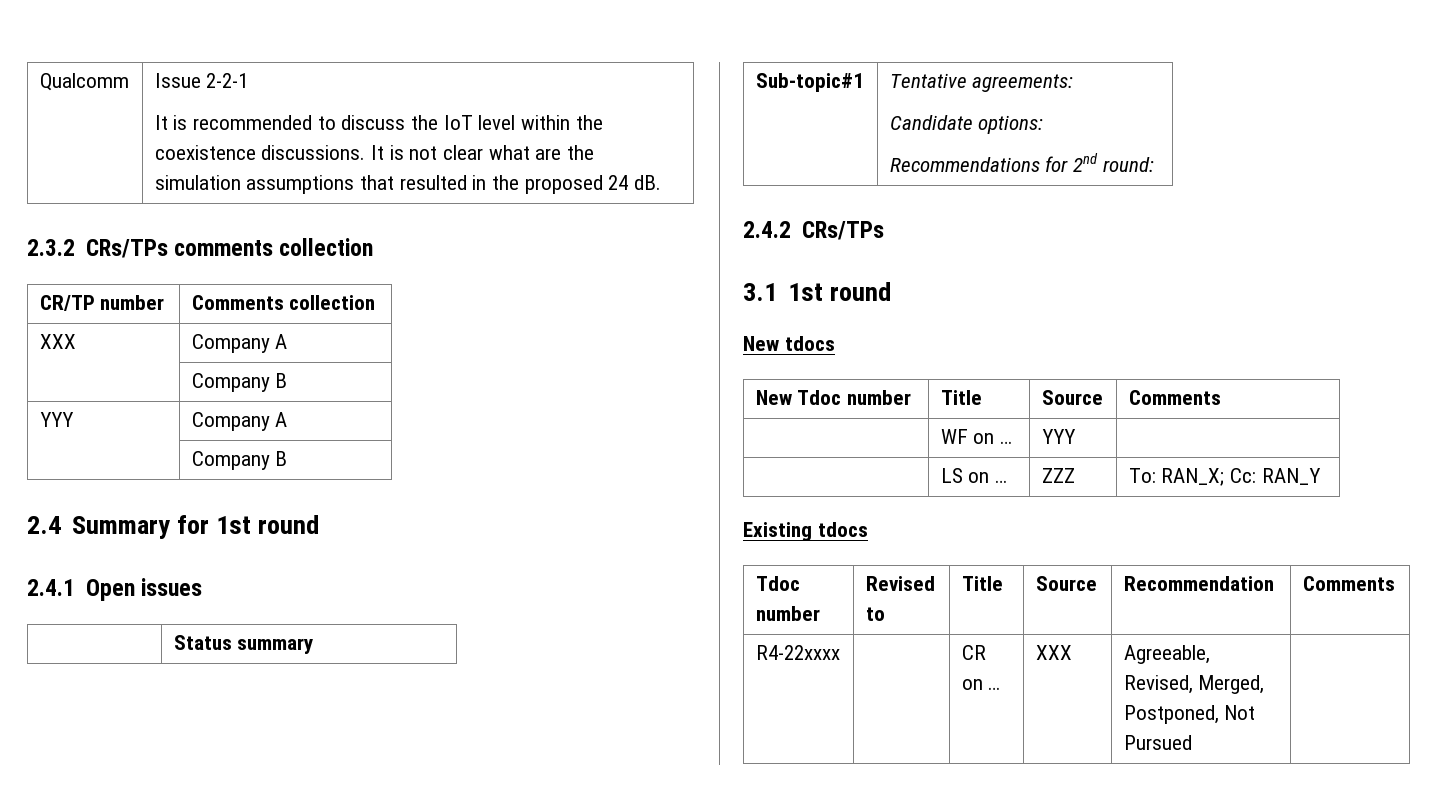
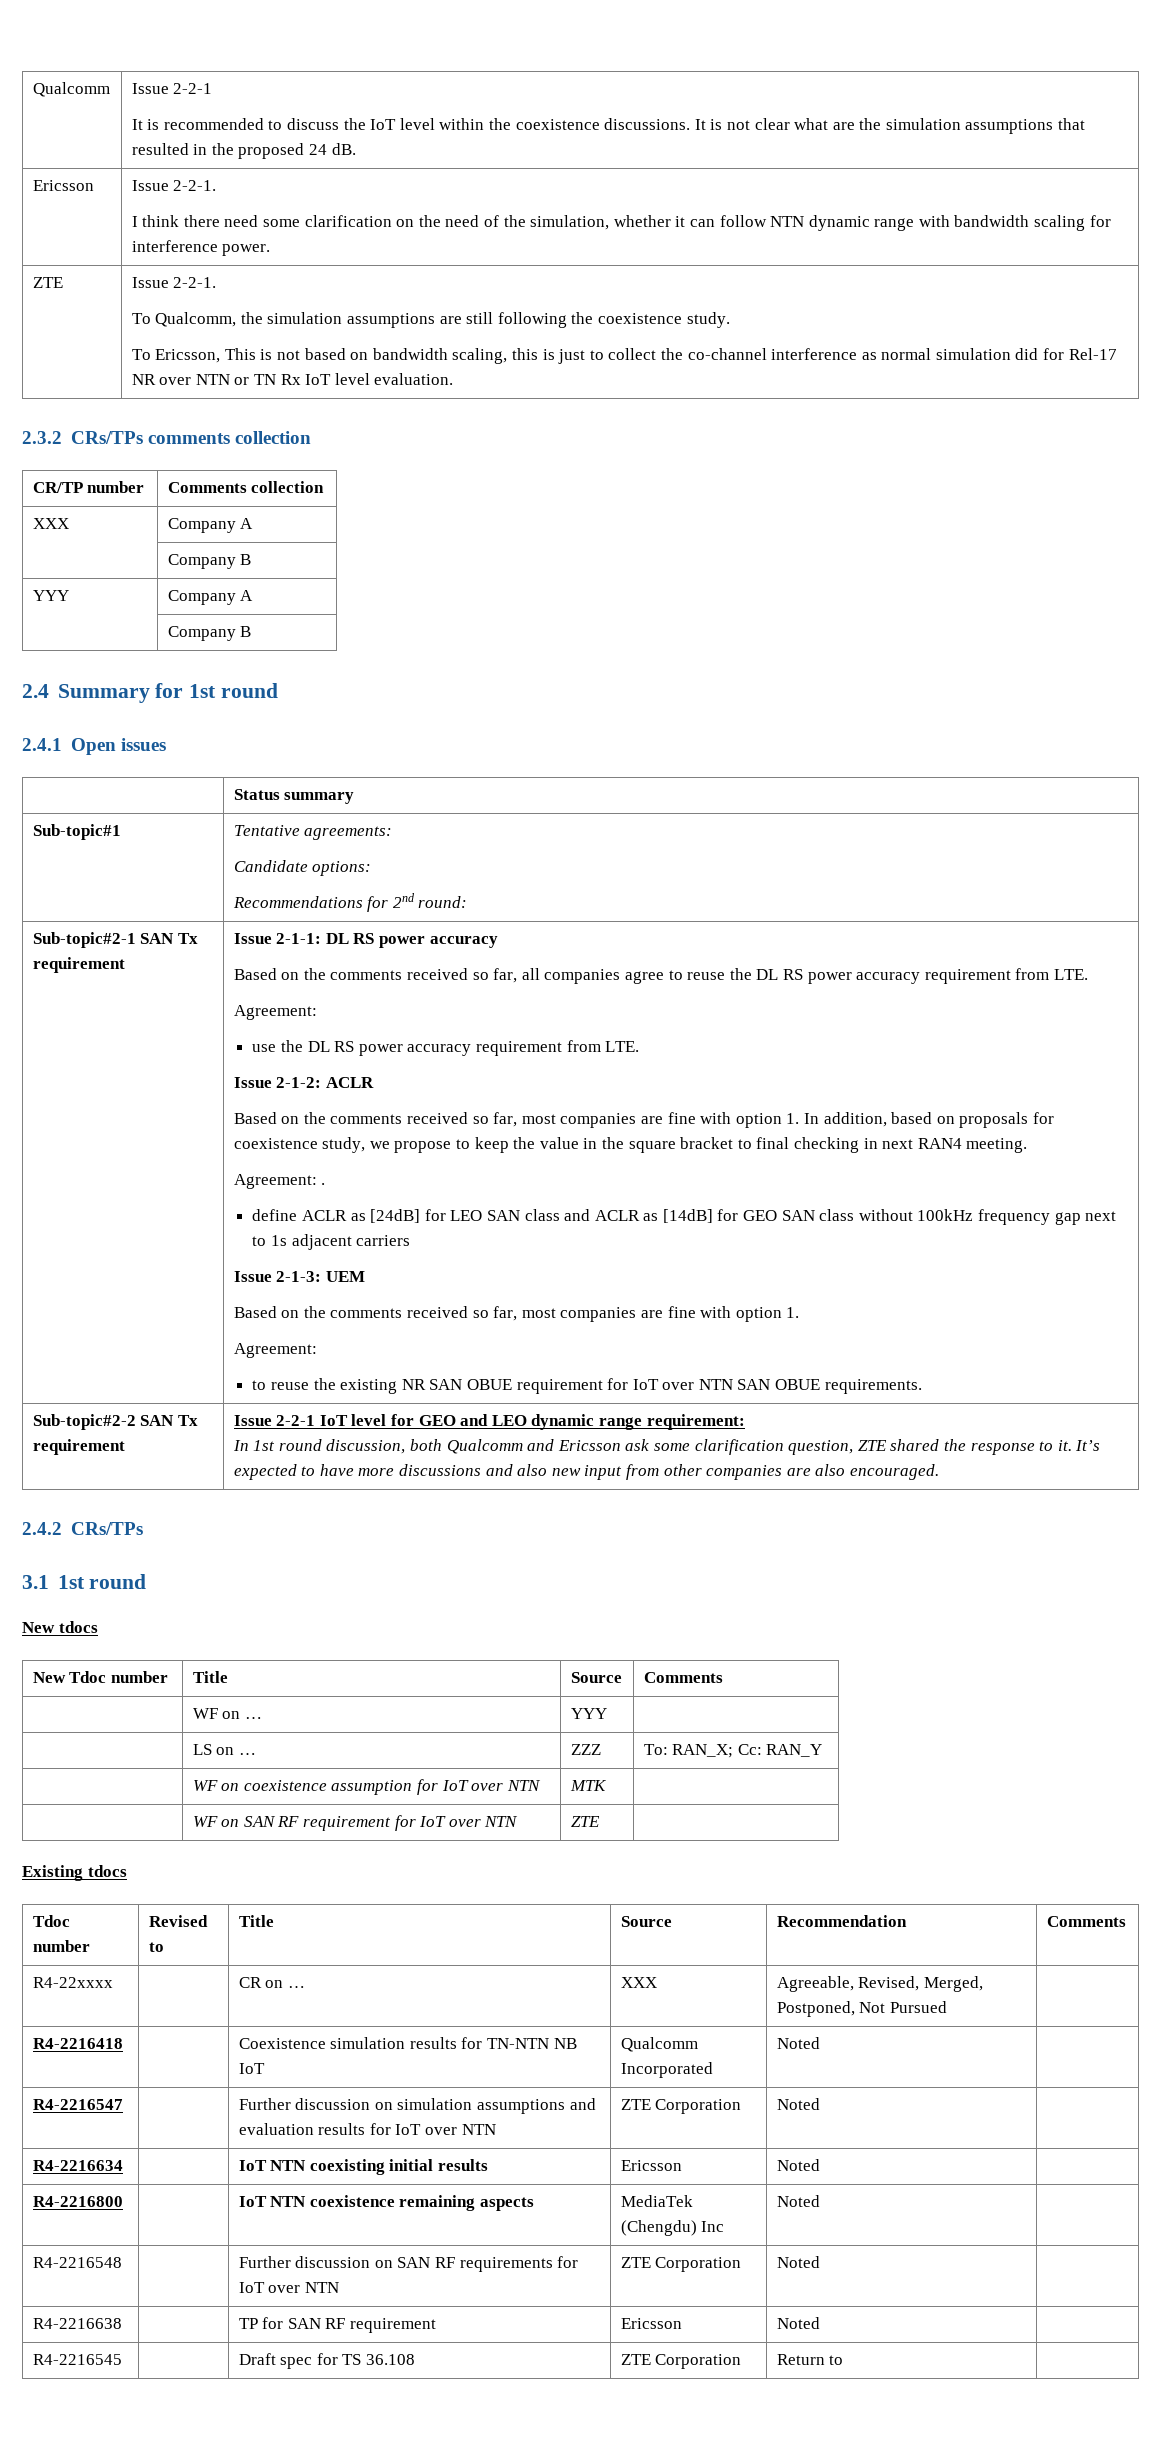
(662, 182) none -> [32,180,94,191] [131,180,217,191] [131,215,1111,231] [131,240,271,256] [32,277,63,288] [131,277,217,288] [131,312,730,328] [131,348,1117,364] [131,373,454,385] // Ericsson | Issue 2-2-1. // I think there need some clarification on the need of the simulation, whether it can follow NTN dynamic range with bandwidth scaling for interference power. // ZTE | Issue 2-2-1. // To Qualcomm, the simulation assumptions are still following the coexistence study. // To Ericsson, This is not based on bandwidth scaling, this is just to collect the co-channel interference as normal simulation did for Rel-17 NR over NTN or TN Rx IoT level evaluation.
(1154, 164) none -> [32,932,198,948] [32,957,125,973] [233,933,498,948] [233,968,1088,984] [233,1005,317,1020] [252,1040,640,1056] [233,1077,374,1088] [233,1112,1054,1128] [233,1137,1028,1153] [233,1174,326,1189] [252,1209,1117,1225] [252,1234,411,1250] [233,1271,365,1282] [233,1306,800,1322] [233,1343,317,1358] [252,1378,922,1394] [32,1414,198,1430] [32,1439,125,1455] [233,1414,745,1430] [232,1439,1101,1455] [233,1464,939,1480] // Sub-topic#2-1 SAN Tx requirement | Issue 2-1-1: DL RS power accuracy // Based on the comments received so far, all companies agree to reuse the DL RS power accuracy requirement from LTE. // Agreement: // use the DL RS power accuracy requirement from LTE. // Issue 2-1-2: ACLR // Based on the comments received so far, most companies are fine with option 1. In addition, based on proposals for coexistence study, we propose to keep the value in the square bracket to final checking in next RAN4 meeting. // Agreement: . // define ACLR as [24dB] for LEO SAN class and ACLR as [14dB] for GEO SAN class without 100kHz frequency gap next to 1s adjacent carriers // Issue 2-1-3: UEM // Based on the comments received so far, most companies are fine with option 1. // Agreement: // to reuse the existing NR SAN OBUE requirement for IoT over NTN SAN OBUE requirements. // Sub-topic#2-2 SAN Tx requirement | Issue 2-2-1 IoT level for GEO and LEO dynamic range requirement: // In 1st round discussion, both Qualcomm and Ericsson ask some clarification question, ZTE shared the response to it. It’s expected to have more discussions and also new input from other companies are also encouraged.
(1321, 476) none -> [192,1779,541,1795] [569,1780,607,1791] [192,1815,519,1831] [570,1816,600,1827] // | WF on coexistence assumption for IoT over NTN | MTK | // | WF on SAN RF requirement for IoT over NTN | ZTE |
(1192, 742) none -> [32,2038,123,2049] [238,2037,577,2049] [238,2063,265,2074] [620,2037,698,2052] [620,2062,713,2078] [776,2037,820,2049] [32,2099,123,2110] [238,2098,596,2114] [238,2123,496,2135] [620,2099,742,2114] [776,2098,820,2110] [32,2160,123,2171] [238,2159,489,2175] [620,2160,682,2171] [776,2159,820,2171] [32,2196,123,2207] [238,2195,535,2211] [620,2195,693,2207] [620,2220,725,2236] [776,2195,820,2207] [32,2257,122,2268] [238,2256,579,2272] [238,2282,339,2293] [620,2257,742,2272] [776,2256,820,2268] [32,2318,122,2329] [238,2317,437,2333] [620,2318,682,2329] [776,2317,820,2329] [32,2354,122,2365] [238,2353,416,2369] [620,2354,742,2369] [776,2354,844,2365] // R4-2216418 | | Coexistence simulation results for TN-NTN NB IoT | Qualcomm Incorporated | Noted | // R4-2216547 | | Further discussion on simulation assumptions and evaluation results for IoT over NTN | ZTE Corporation | Noted | // R4-2216634 | | IoT NTN coexisting initial results | Ericsson | Noted | // R4-2216800 | | IoT NTN coexistence remaining aspects | MediaTek (Chengdu) Inc | Noted | // R4-2216548 | | Further discussion on SAN RF requirements for IoT over NTN | ZTE Corporation | Noted | // R4-2216638 | | TP for SAN RF requirement | Ericsson | Noted | // R4-2216545 | | Draft spec for TS 36.108 | ZTE Corporation | Return to |

